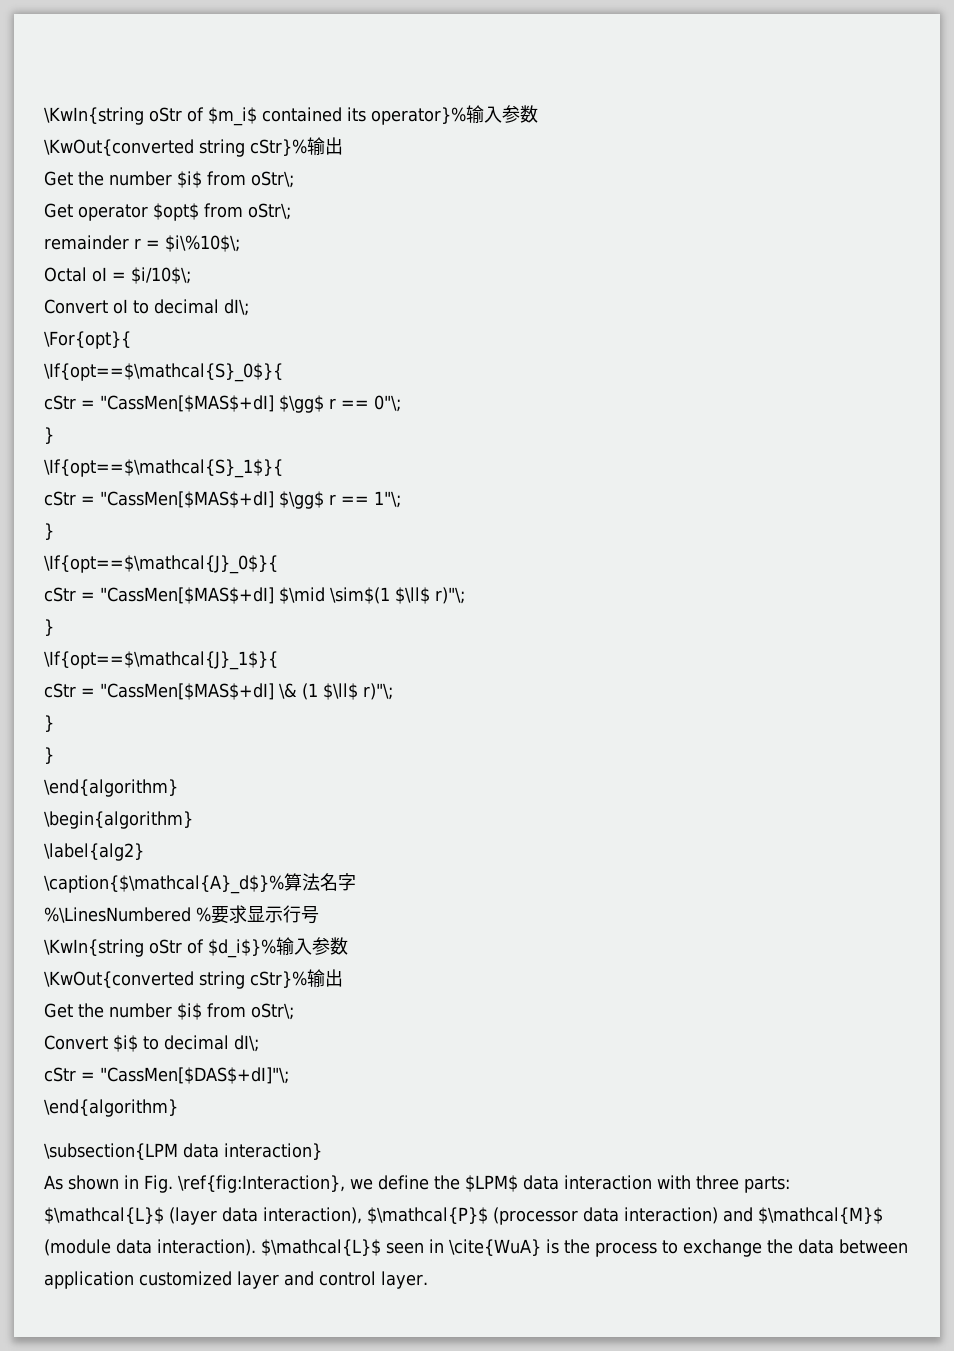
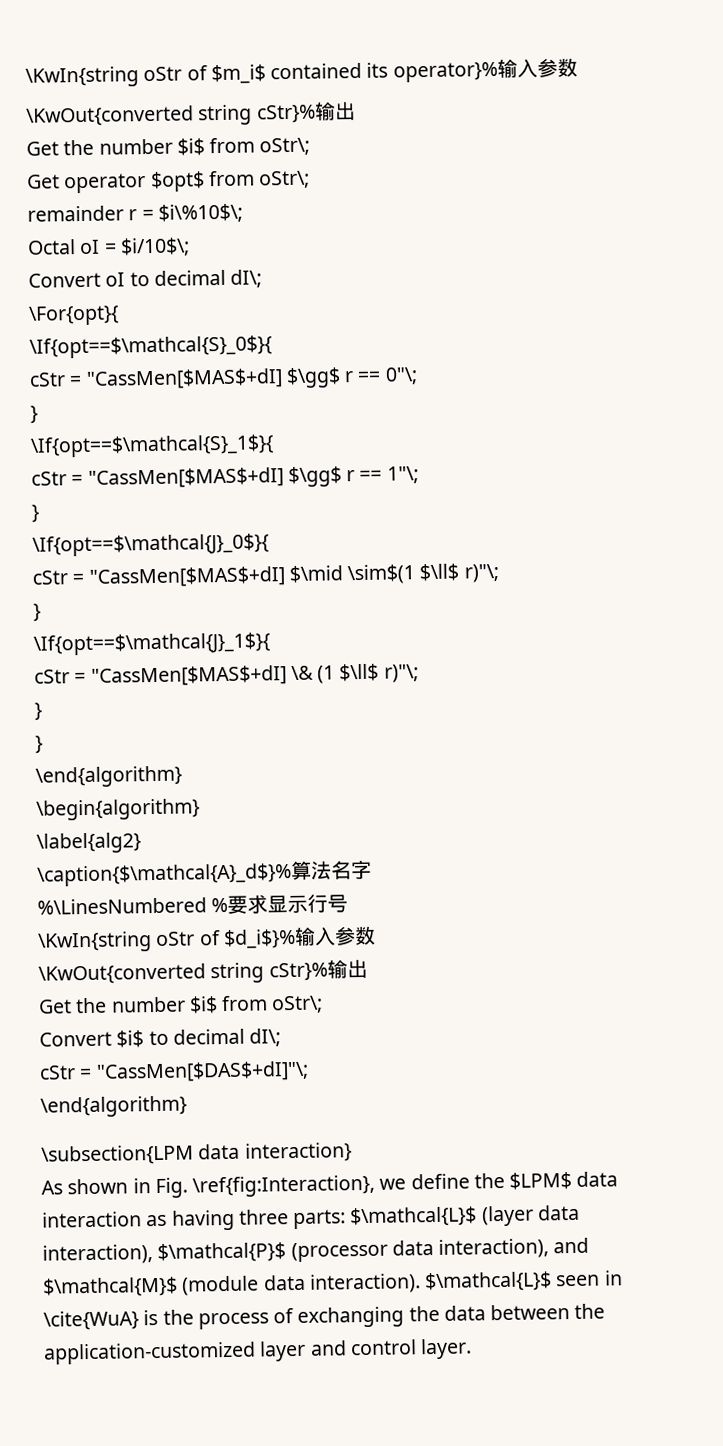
[656,1175,691,1189] with -> [146,1209,235,1231] as having
[624,1207,718,1224] interaction) -> [438,1238,550,1259] interaction),
[662,1239,762,1257] to exchange -> [273,1306,405,1328] of exchanging
[44,1271,232,1289] application customized -> [574,1303,606,1319] [43,1341,256,1365] the application-customized

